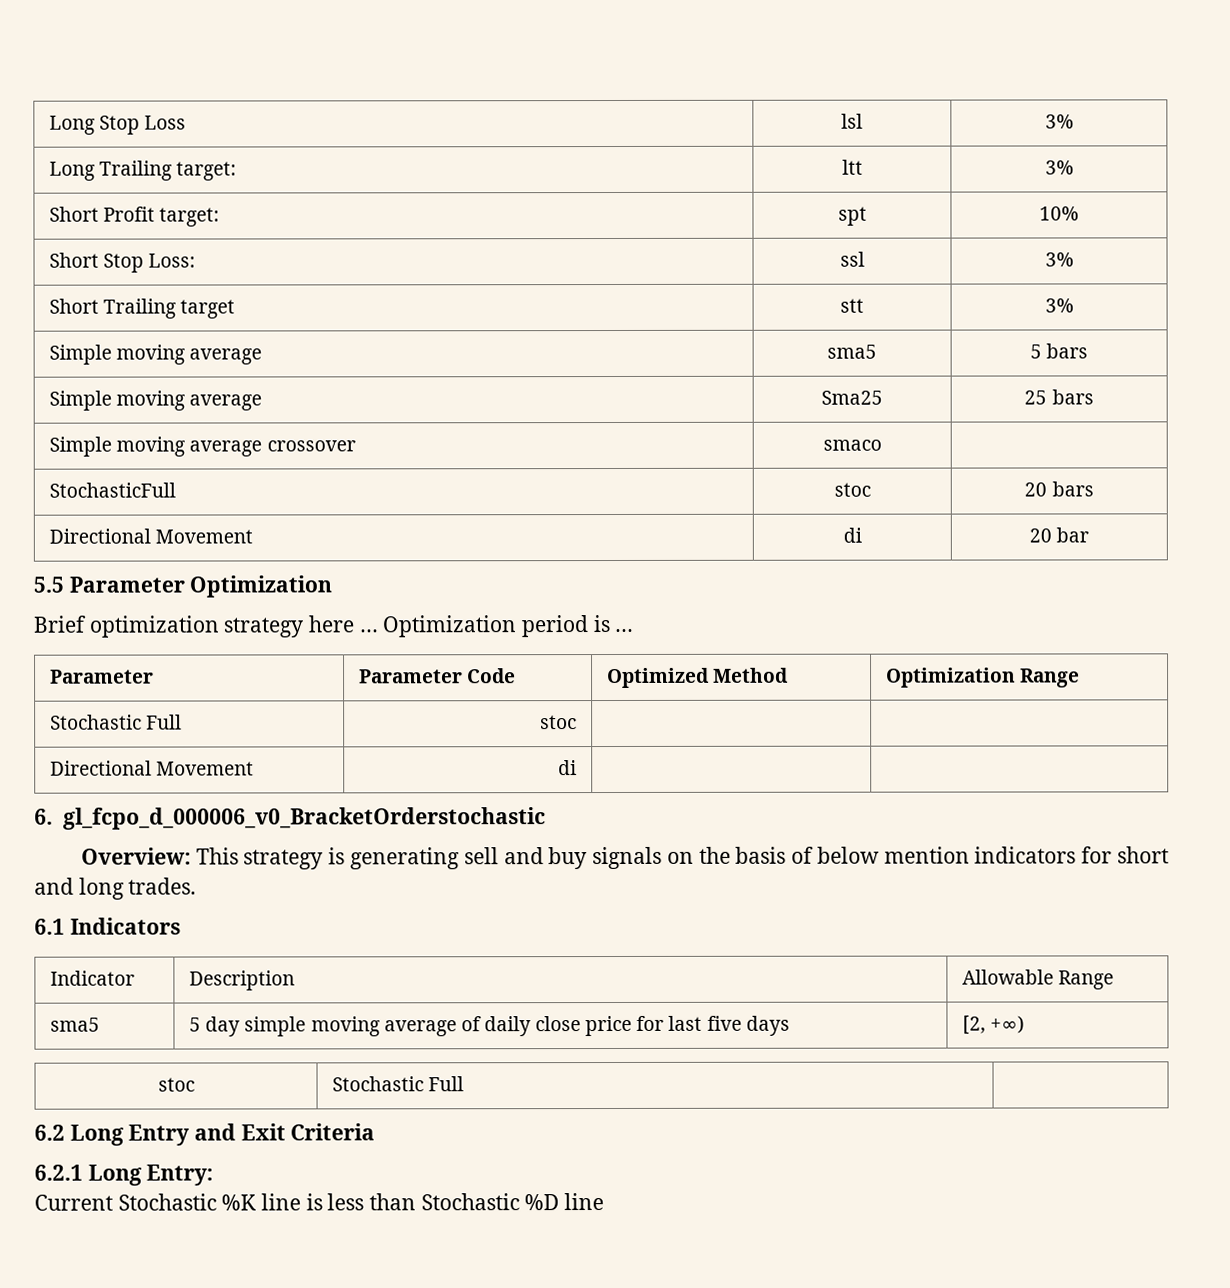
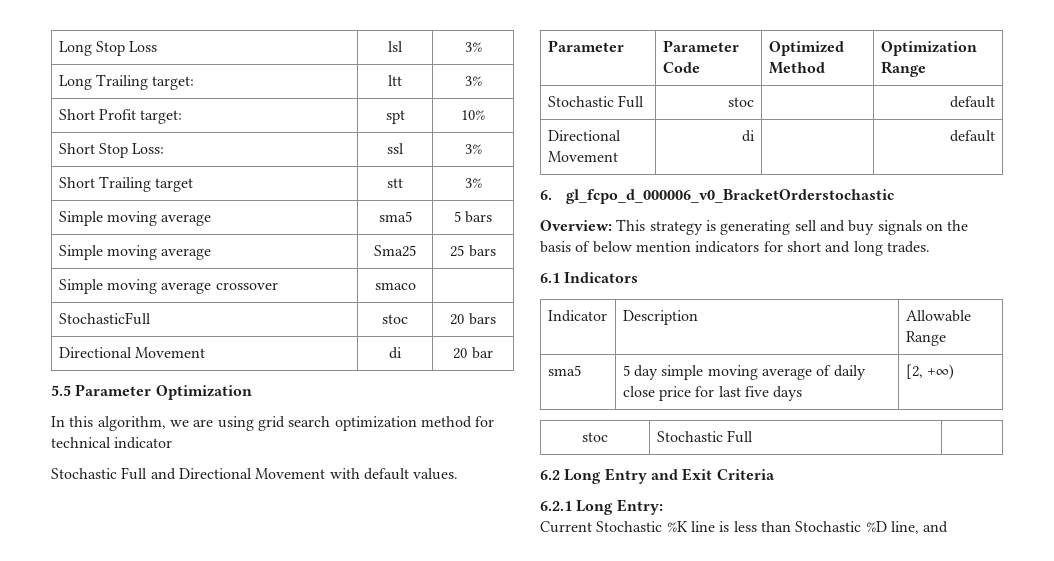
[33,615,634,638] Brief optimization strategy here … Optimization period is … -> [51,416,495,431] [51,437,173,449] [51,467,459,480] In this algorithm, we are using grid search optimization method for technical indicator // Stochastic Full and Directional Movement with default values.
(577, 722) none -> [950,96,996,108] default
(577, 768) none -> [950,130,996,142] default
[564,1193,605,1211] line -> [890,521,949,534] line, and

